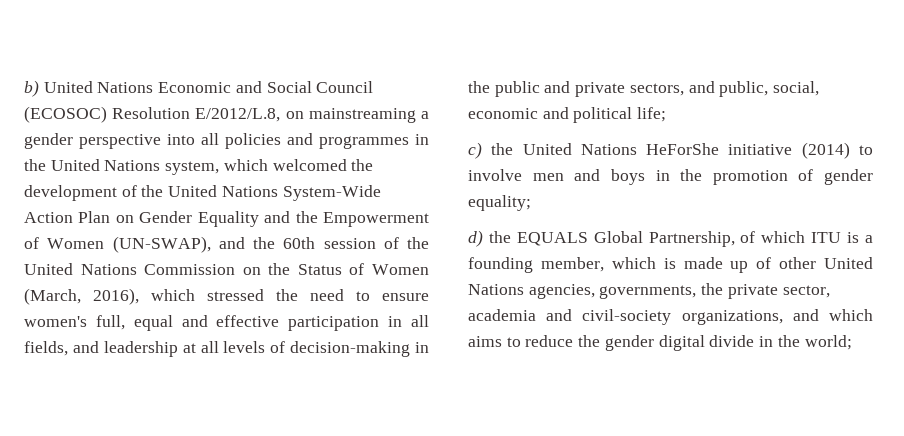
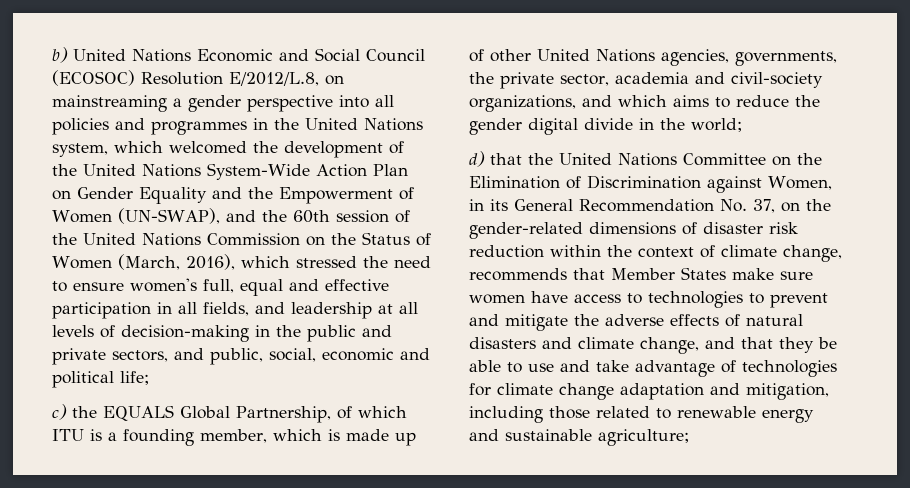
[522,142,873,159] [468,169,873,185] [468,195,531,211] [468,230,511,247] United Nations HeForShe initiative (2014) to involve men and boys in the promotion of gender equality; // d) the -> (97, 412) none
(852, 342) none -> [469,151,822,167] [469,175,832,193] [469,199,831,213] [469,222,798,239] [469,245,842,262] [469,267,813,281] [469,291,828,308] [469,314,803,331] [469,337,837,354] [469,360,837,377] [469,383,829,400] [469,406,814,423] [469,429,689,446] // d) that the United Nations Committee on the Elimination of Discrimination against Women, in its General Recommendation No. 37, on the gender-related dimensions of disaster risk reduction within the context of climate change, recommends that Member States make sure women have access to technologies to prevent and mitigate the adverse effects of natural disasters and climate change, and that they be able to use and take advantage of technologies for climate change adaptation and mitigation, including those related to renewable energy and sustainable agriculture;

